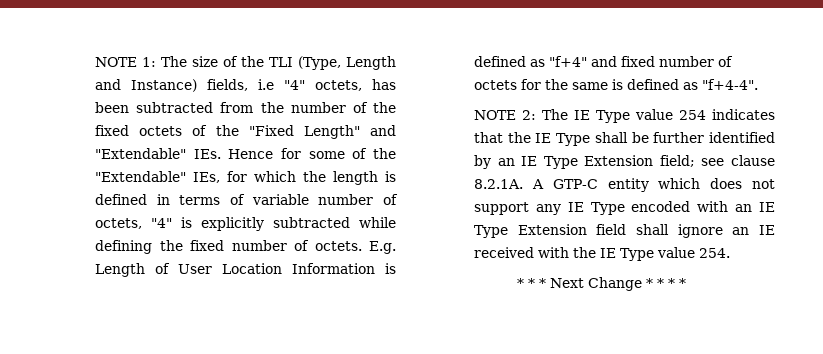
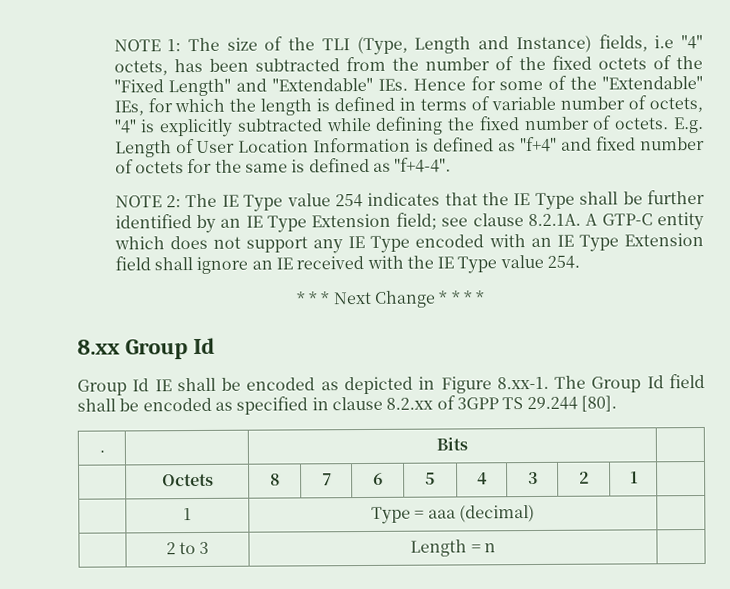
(686, 283) none -> [77,337,216,360] [77,373,705,396] [77,395,617,415] [98,450,105,453] [436,437,469,451] [161,473,214,487] [269,473,281,486] [321,473,332,486] [372,472,384,485] [425,472,436,485] [477,472,488,485] [527,471,538,485] [578,471,590,484] [629,471,638,484] [183,508,192,521] [371,504,535,524] [165,541,210,555] [410,539,496,557] // 8.xx Group Id // Group Id IE shall be encoded as depicted in Figure 8.xx-1. The Group Id field shall be encoded as specified in clause 8.2.xx of 3GPP TS 29.244 [80]. // . | | Bits | // | Octets | 8 | 7 | 6 | 5 | 4 | 3 | 2 | 1 | // | 1 | Type = aaa (decimal) | // | 2 to 3 | Length = n |

